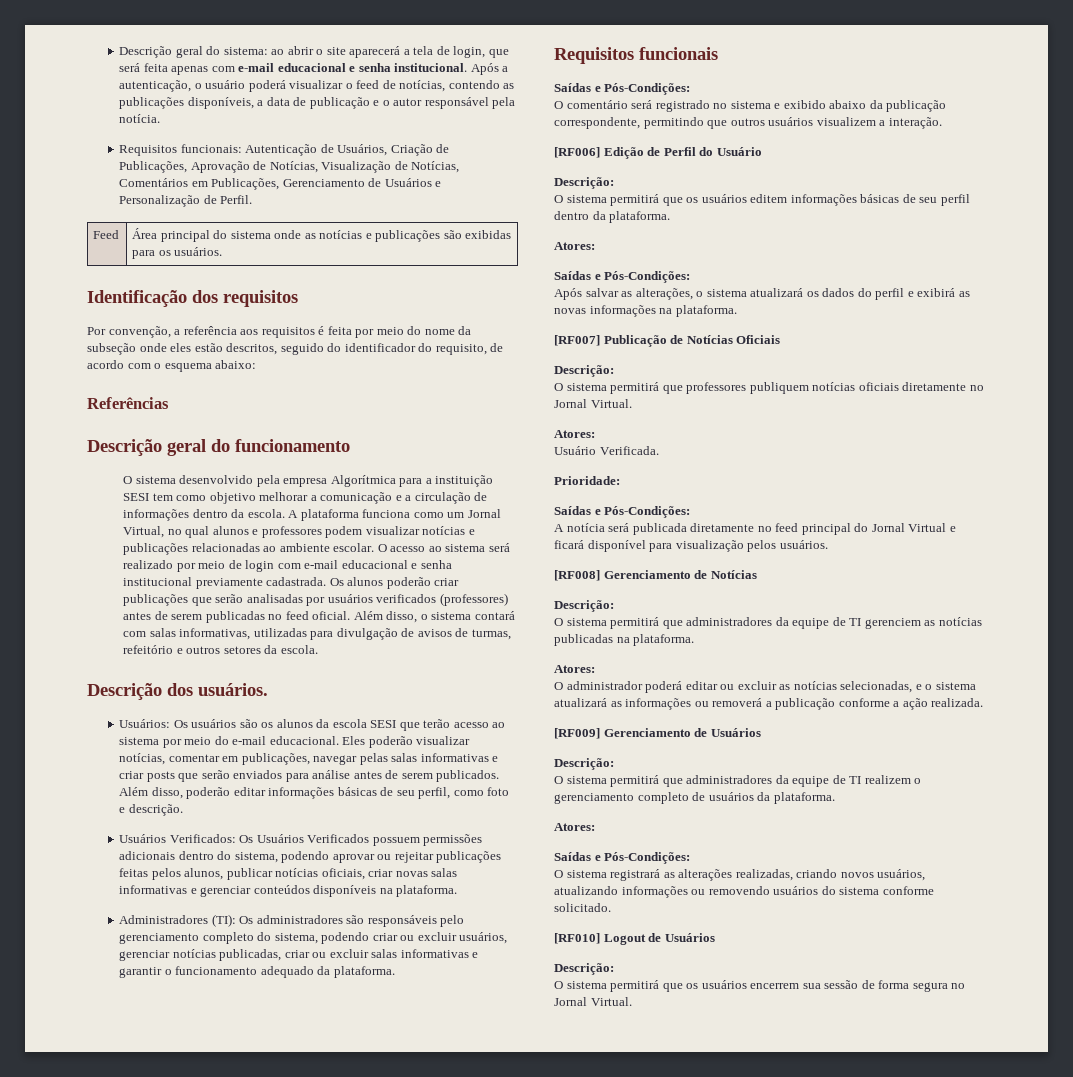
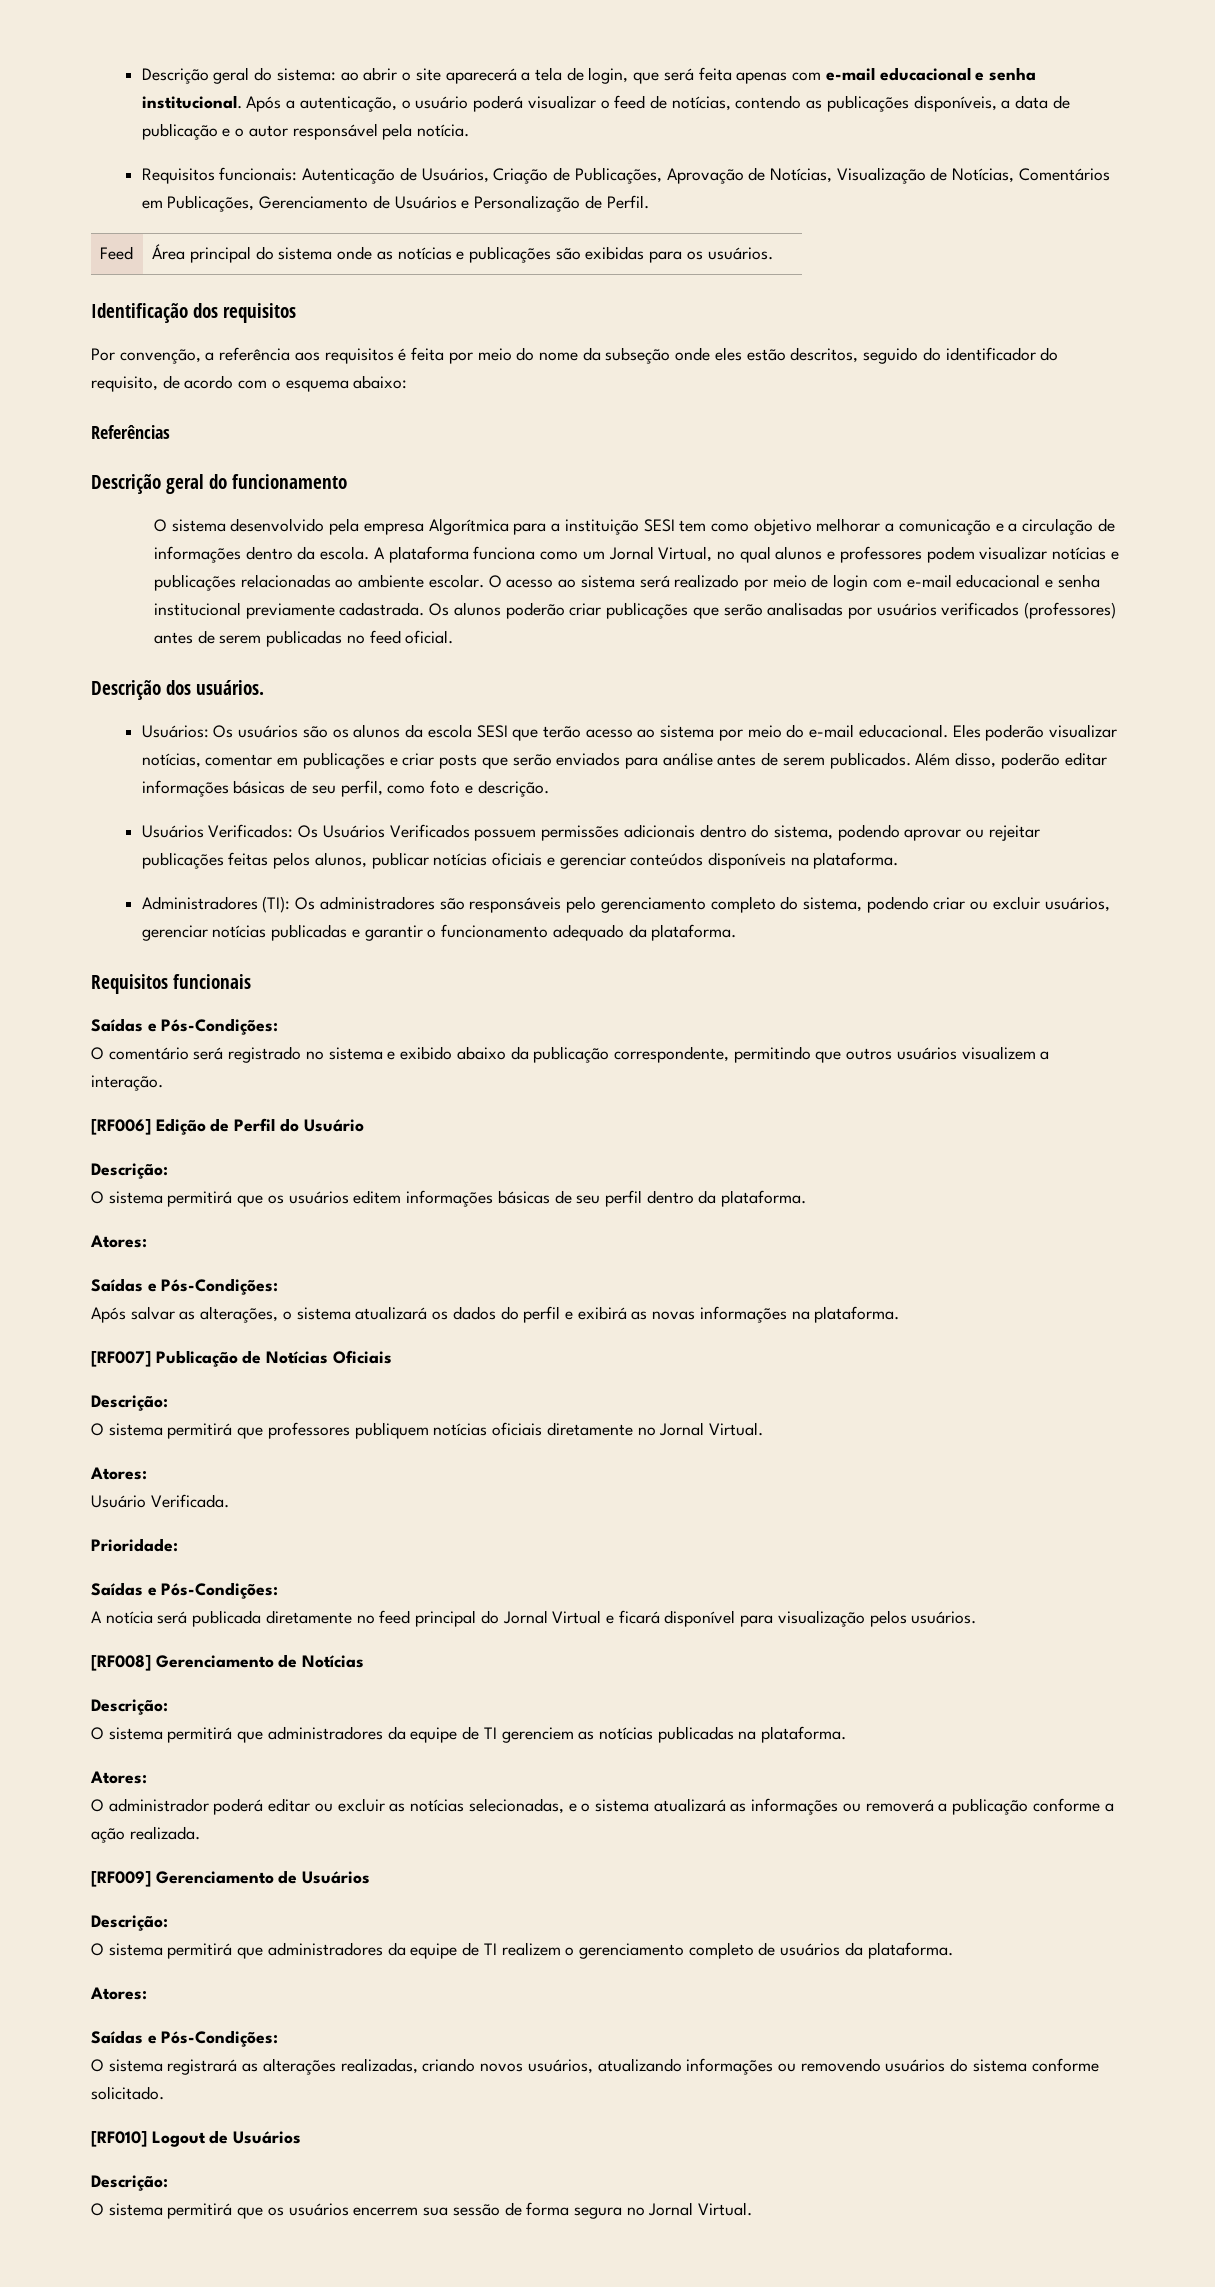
[353,611,515,623] [123,628,511,640] [123,645,318,654] Além disso, o sistema contará com salas informativas, utilizadas para divulgação de avisos de turmas, refeitório e outros setores da escola. -> (454, 637) none
[241,753,489,765] publicações, navegar pelas salas informativas -> [302,752,385,769] publicações
[321,868,458,880] [119,885,188,894] oficiais, criar novas salas informativas -> [492,852,543,866] oficiais
[219,949,469,961] publicadas, criar ou excluir salas informativas -> [271,924,348,941] publicadas

